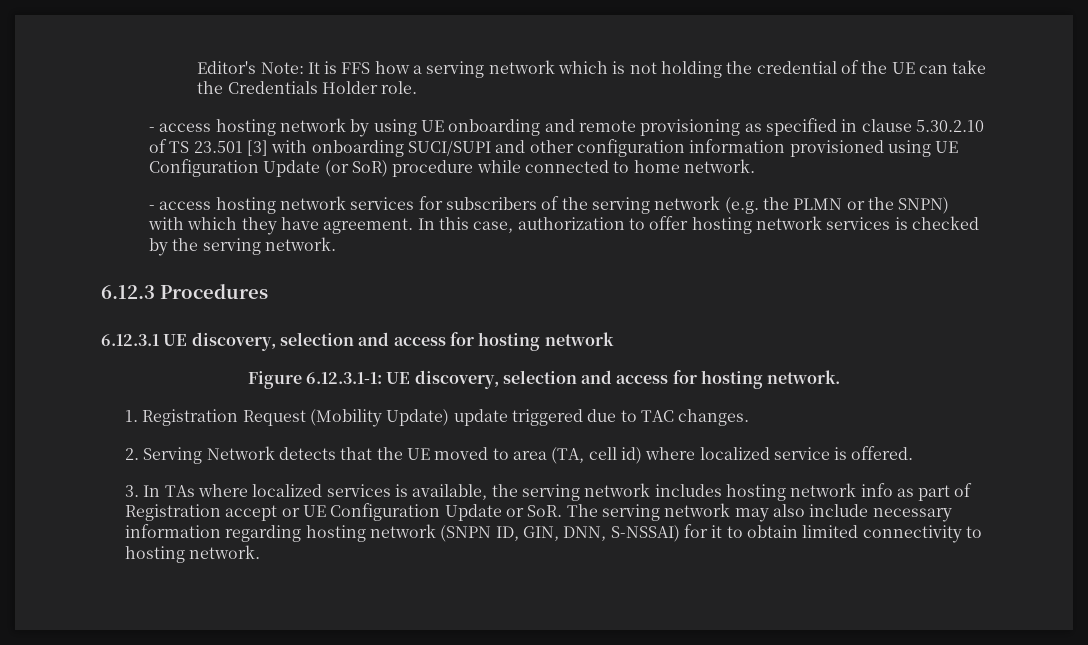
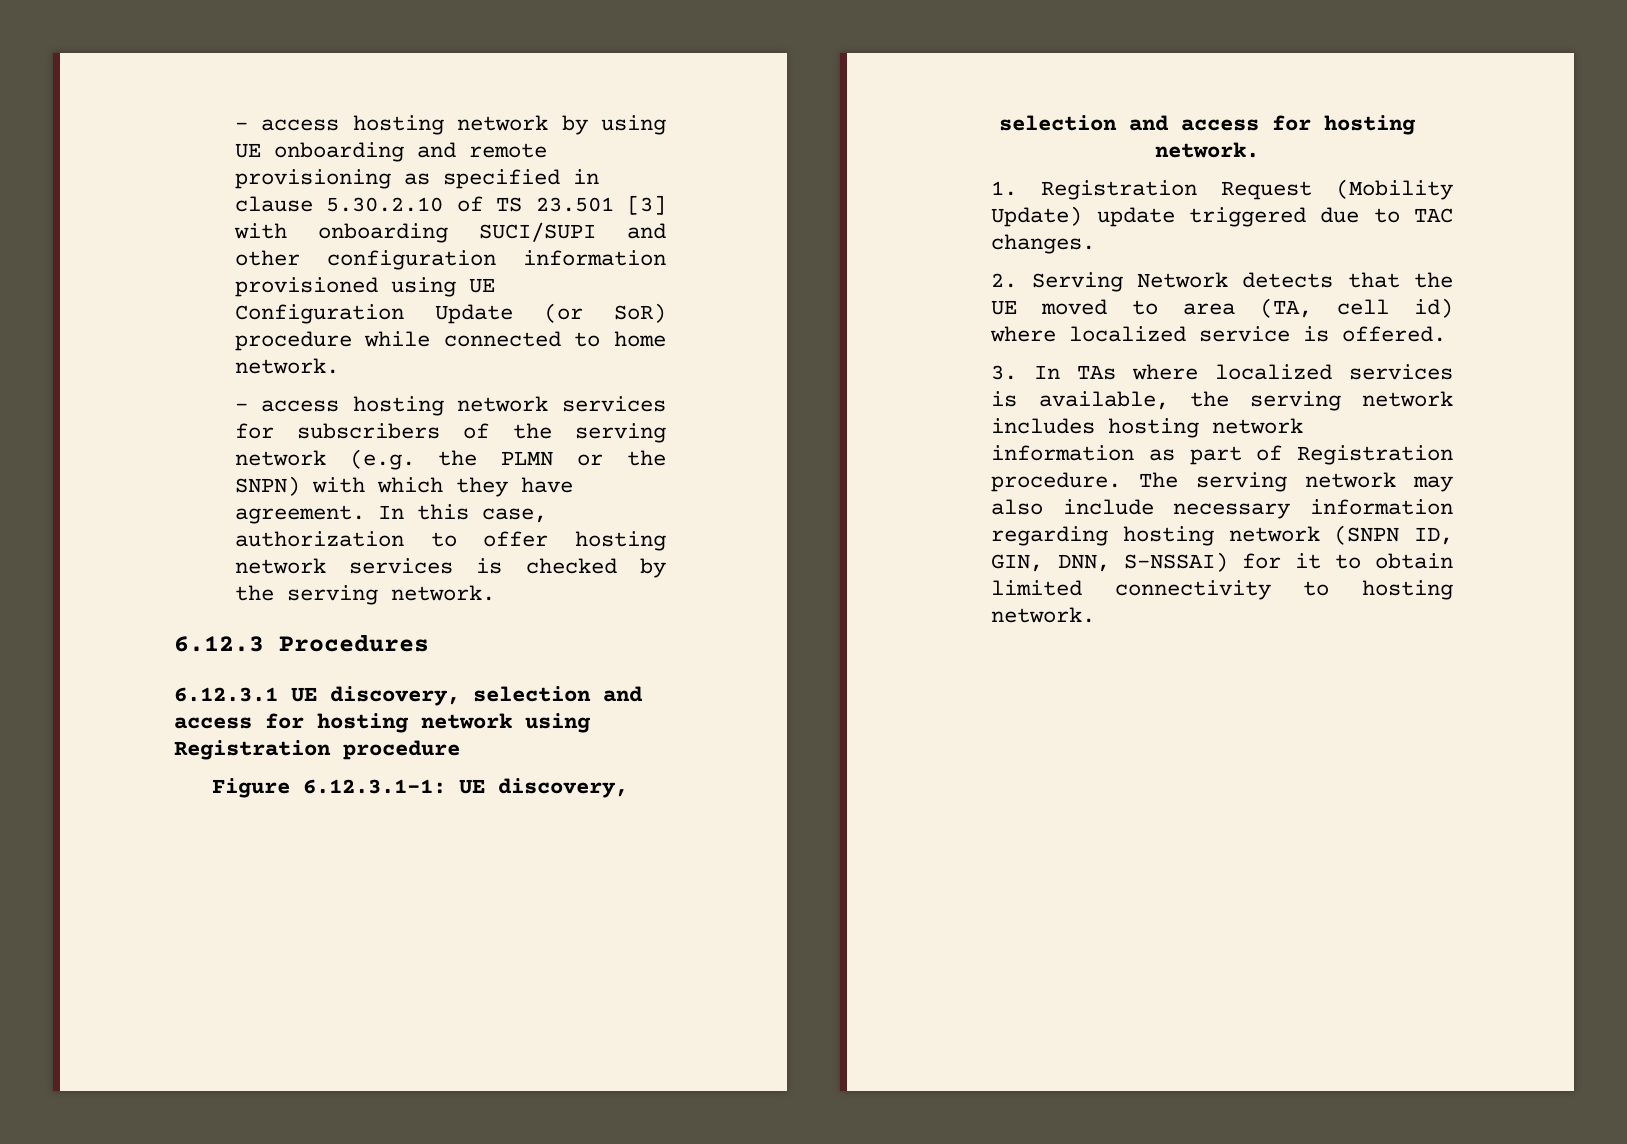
[197,60,987,78] [197,81,418,94] Editor's Note: It is FFS how a serving network which is not holding the credential of the UE can take the Credentials Holder role. // -> (234, 126) none
(614, 339) none -> [525,713,591,733] [174,740,460,760] using Registration procedure
[860,483,893,497] info -> [991,445,1135,461] information
[225,503,563,521] accept or UE Configuration Update or SoR. -> [991,472,1122,492] procedure.

